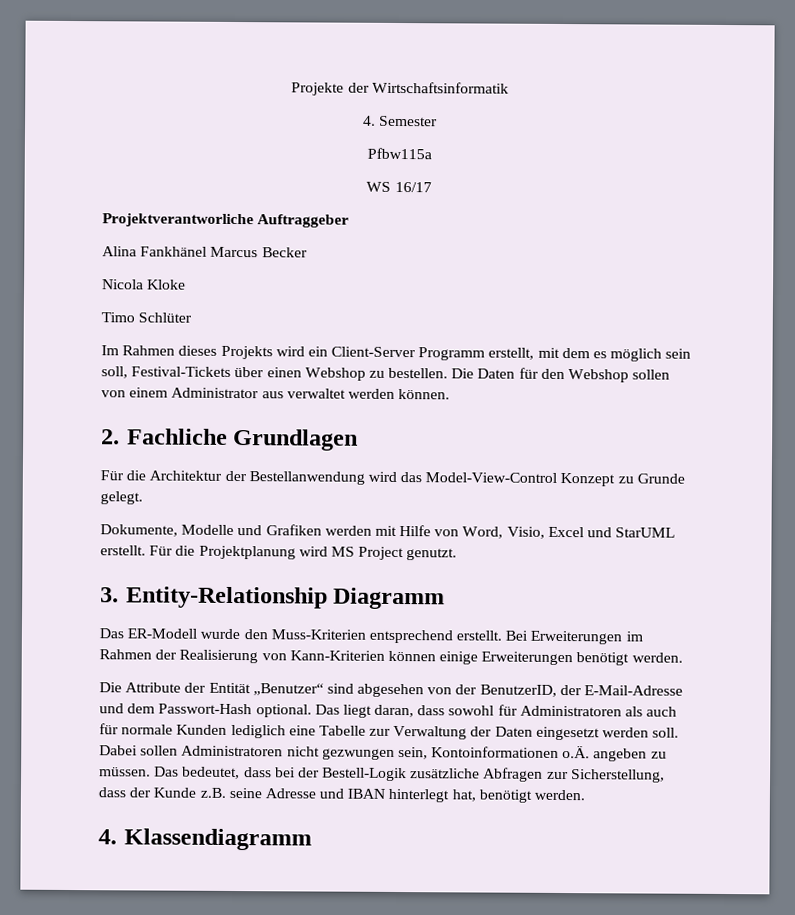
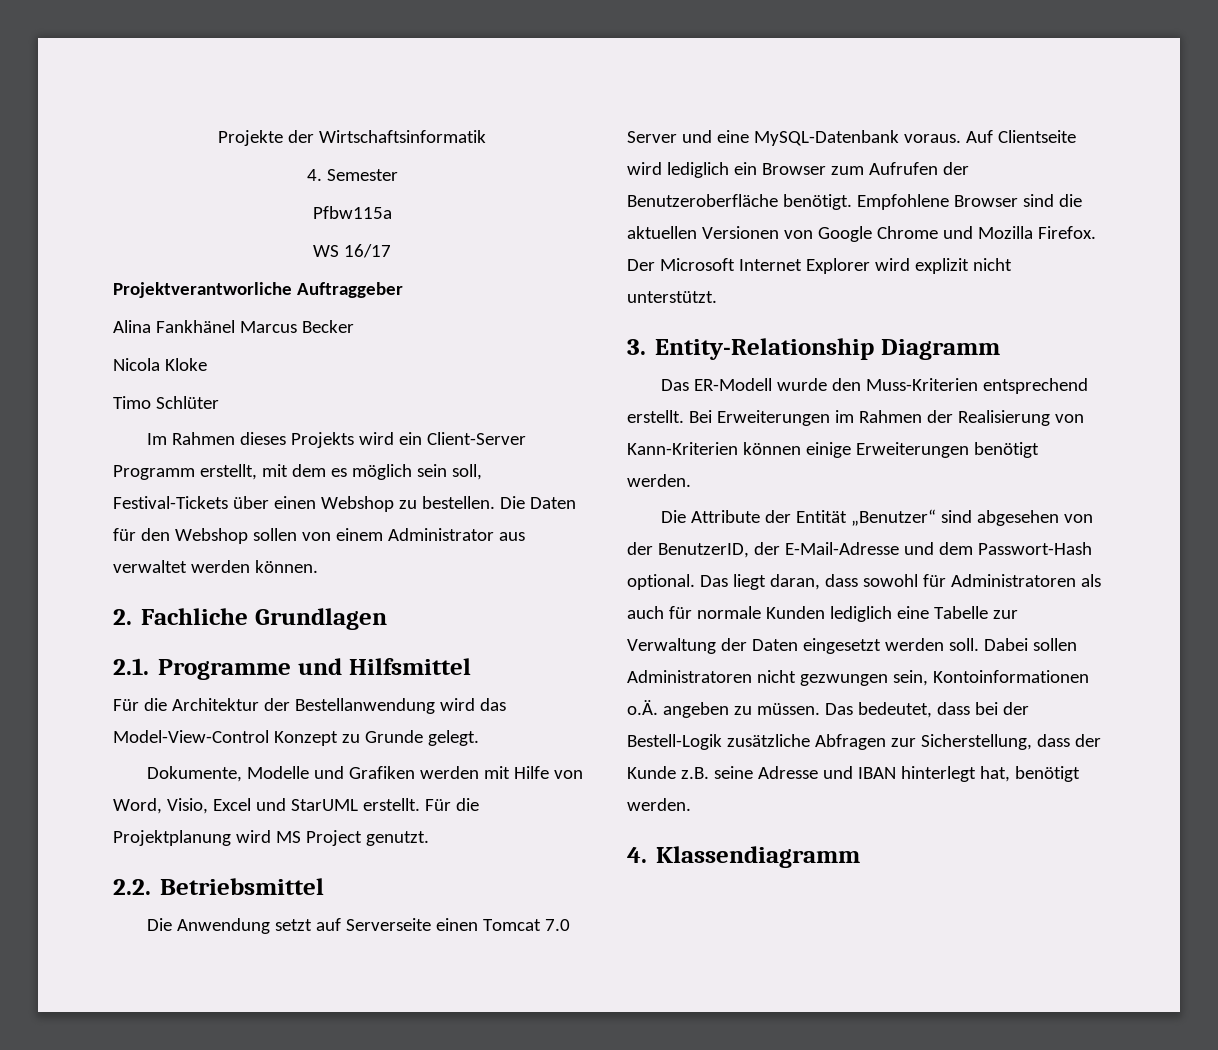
(359, 439) none -> [113,658,471,680] // 2.1. Programme und Hilfsmittel
(458, 554) none -> [113,878,325,895] [147,918,571,934] [627,130,1076,146] [627,162,969,178] [627,194,1082,210] [627,226,1096,242] [627,258,1012,274] [627,291,717,303] // 2.2. Betriebsmittel // Die Anwendung setzt auf Serverseite einen Tomcat 7.0 Server und eine MySQL-Datenbank voraus. Auf Clientseite wird lediglich ein Browser zum Aufrufen der Benutzeroberfläche benötigt. Empfohlene Browser sind die aktuellen Versionen von Google Chrome und Mozilla Firefox. Der Microsoft Internet Explorer wird explizit nicht unterstützt.

